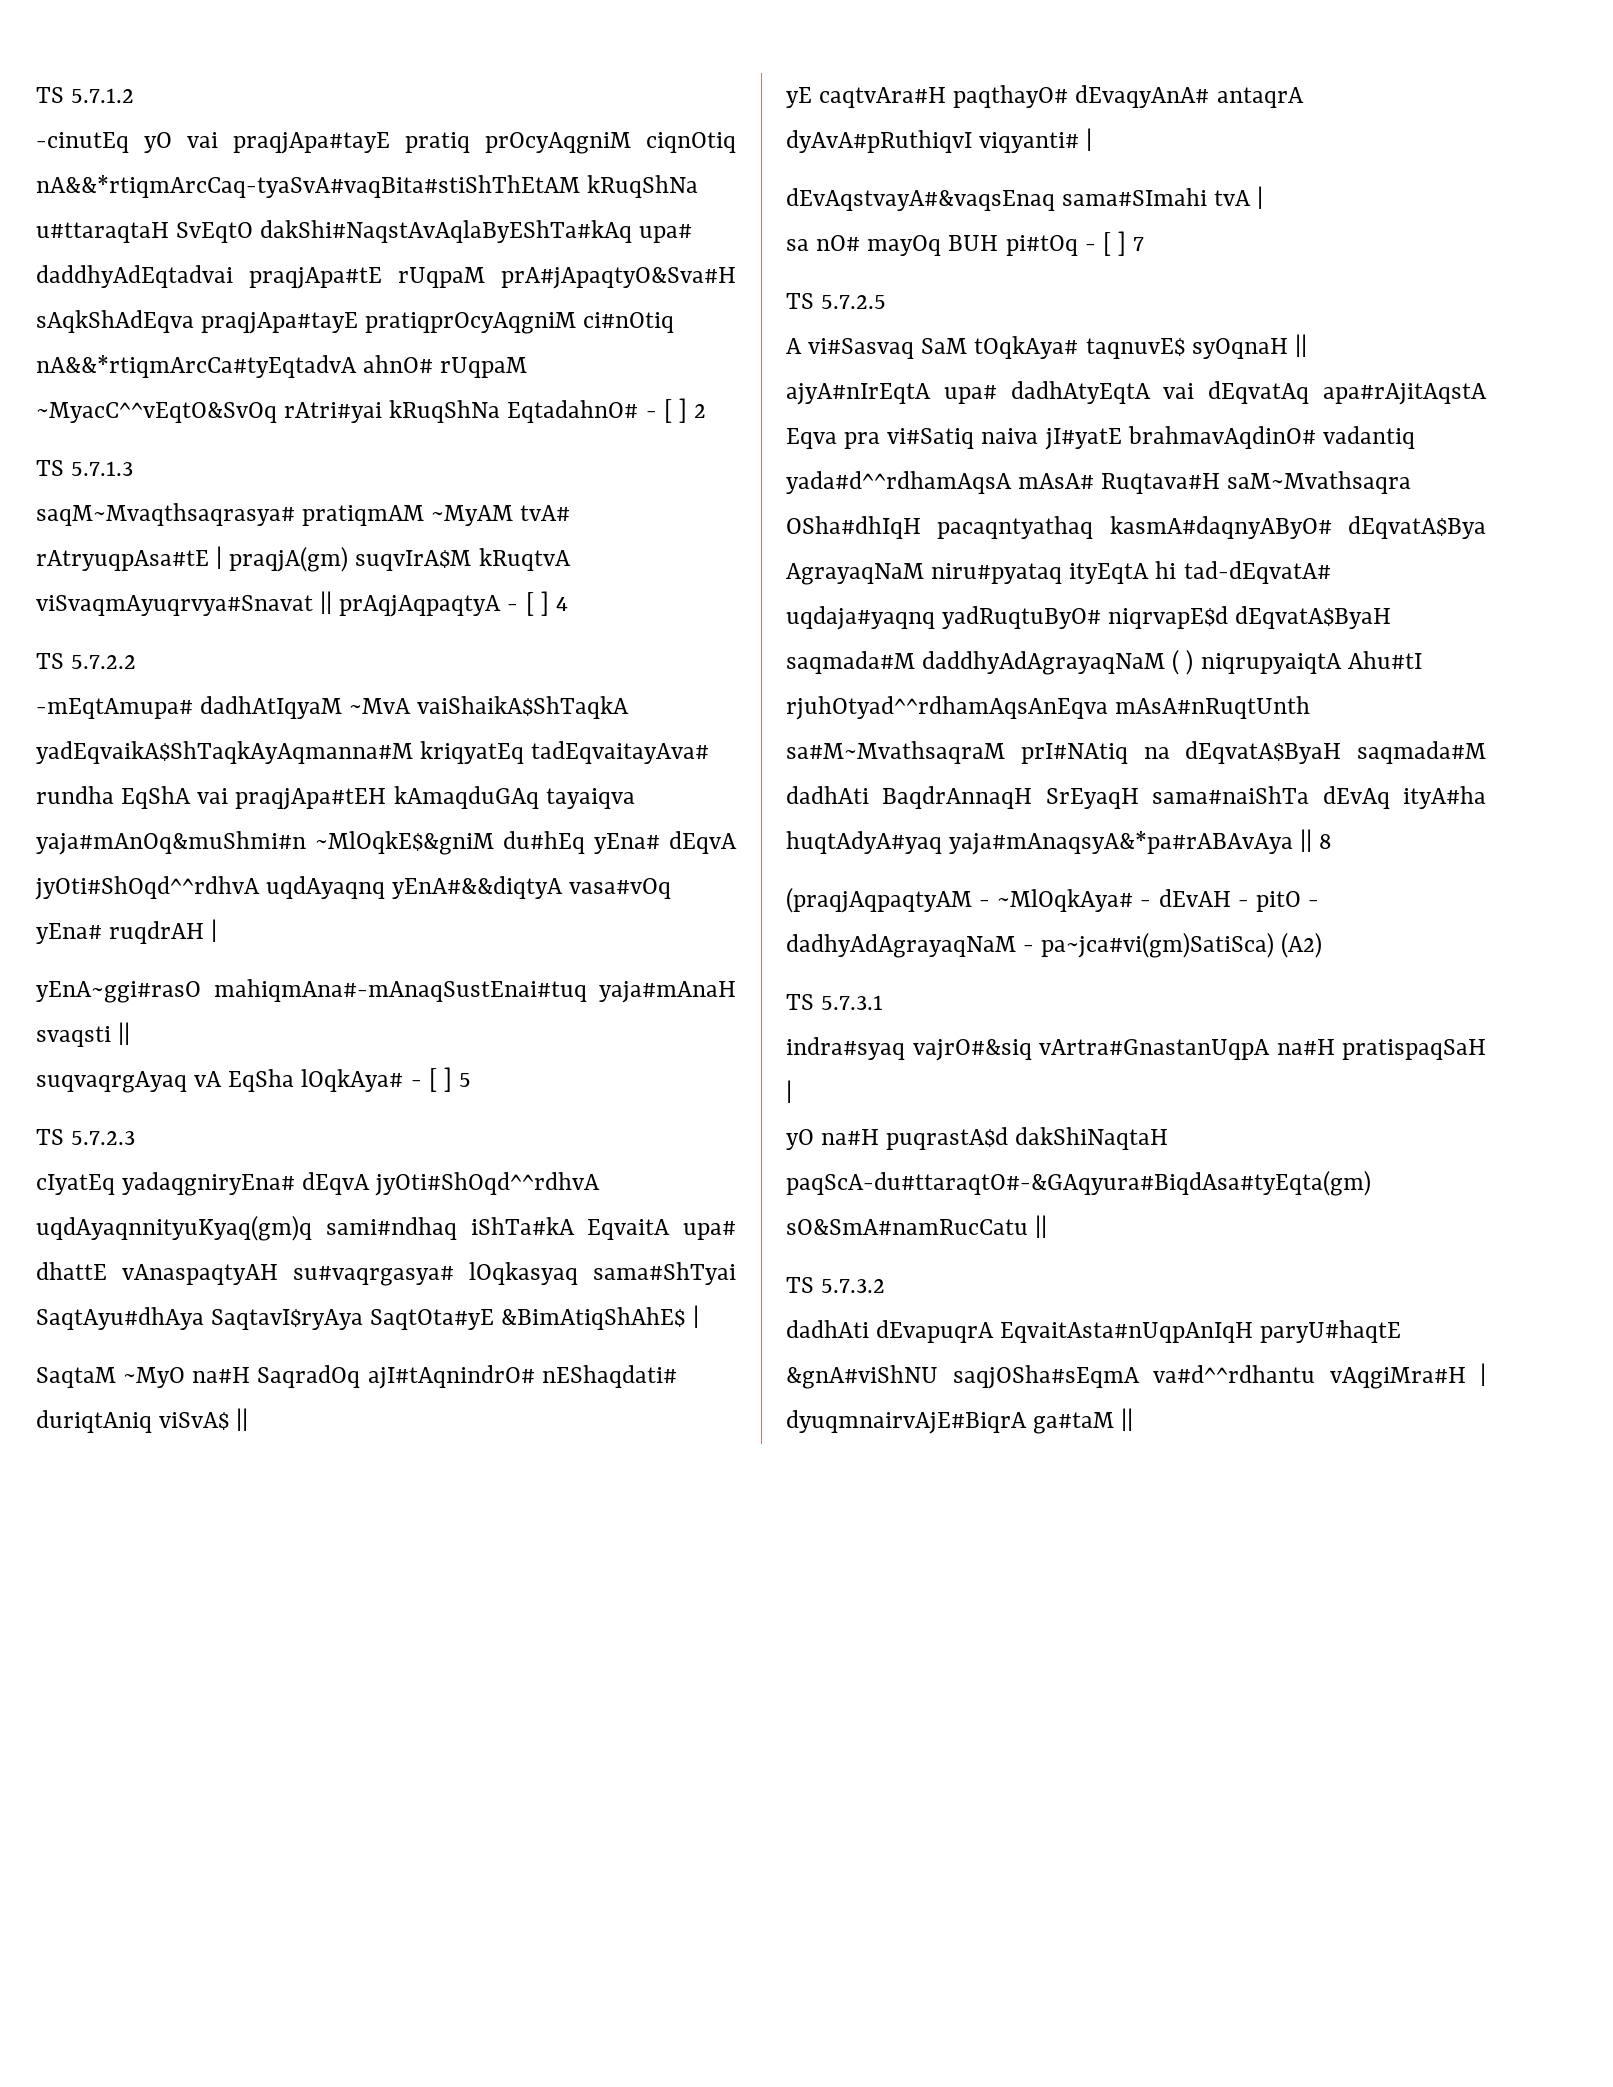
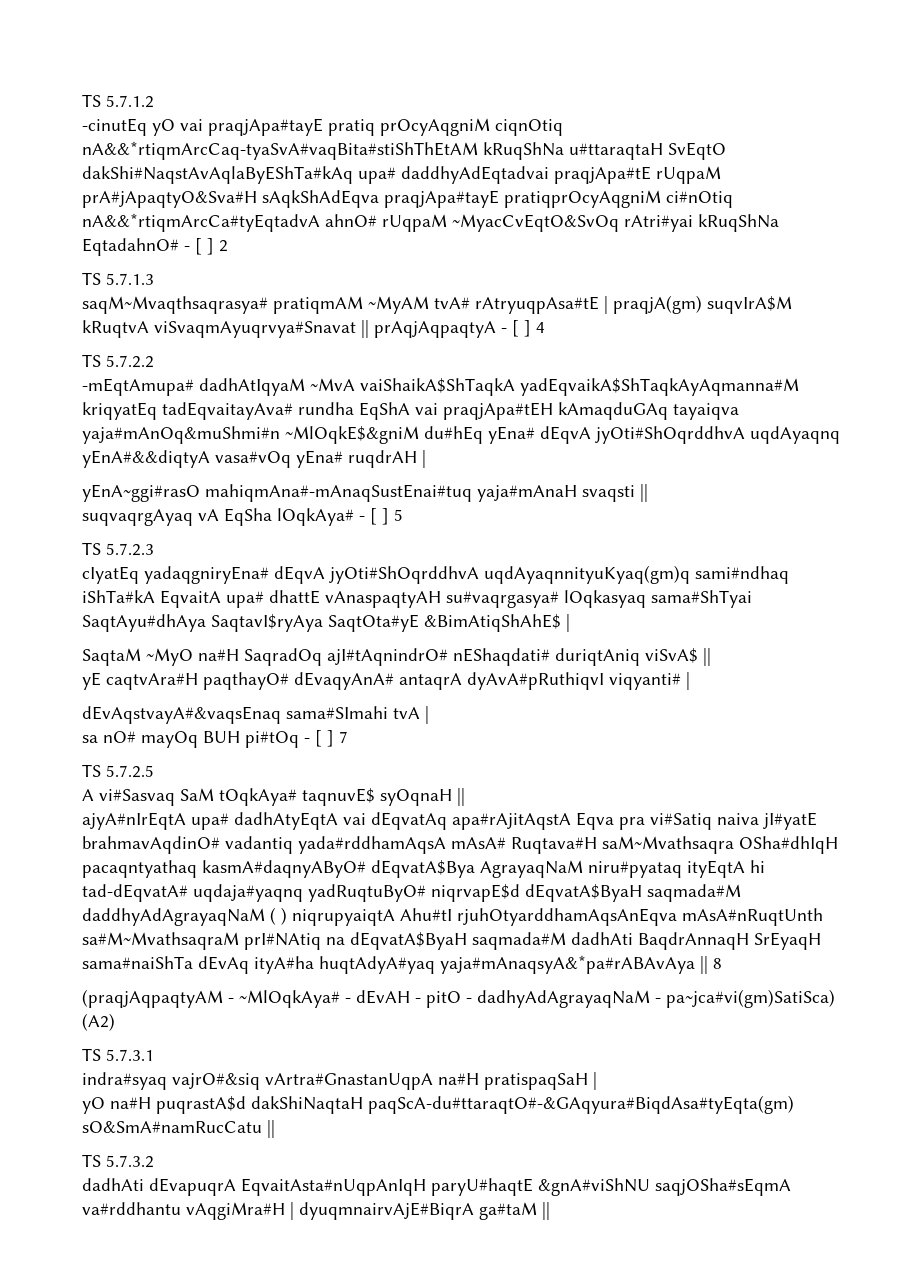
[36,402,277,423] ~MyacC^^vEqtO&SvOq -> [452,214,619,232] ~MyacCvEqtO&SvOq
[35,876,260,900] jyOti#ShOqd^^rdhvA -> [595,426,745,444] jyOti#ShOqrddhvA
[375,1172,601,1196] jyOti#ShOqd^^rdhvA -> [329,566,479,584] jyOti#ShOqrddhvA
[786,471,1012,494] yada#d^^rdhamAqsA -> [298,836,446,854] yada#rddhamAqsA
[786,696,1108,720] rjuhOtyad^^rdhamAqsAnEqva -> [457,908,677,926] rjuhOtyarddhamAqsAnEqva
[1153,1365,1315,1383] va#d^^rdhantu -> [82,1202,181,1215] va#rddhantu

